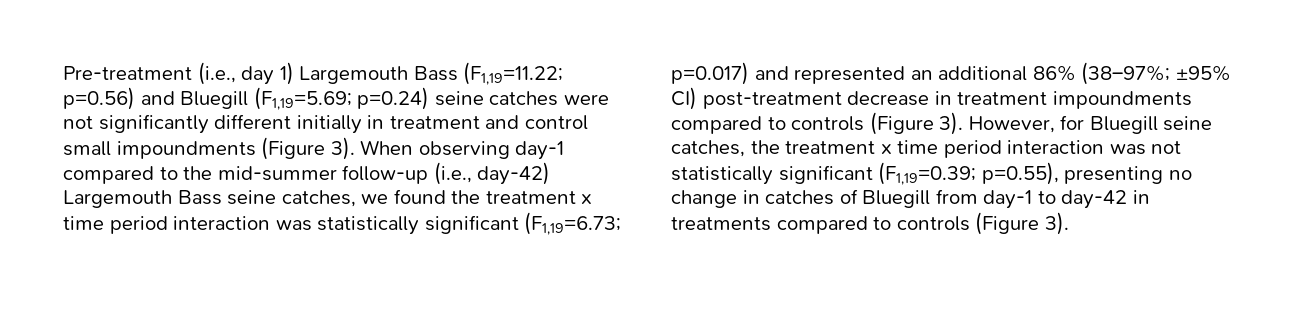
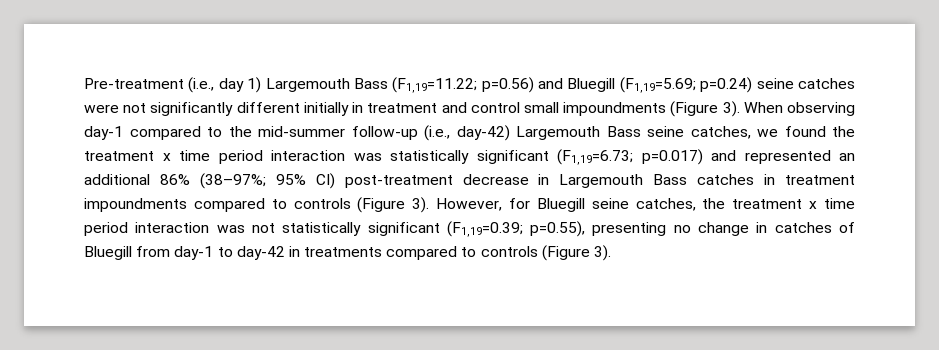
[1175,65,1231,81] ±95% -> [275,174,306,185] 95%
(952, 98) none -> [559,174,776,188] Largemouth Bass catches in

